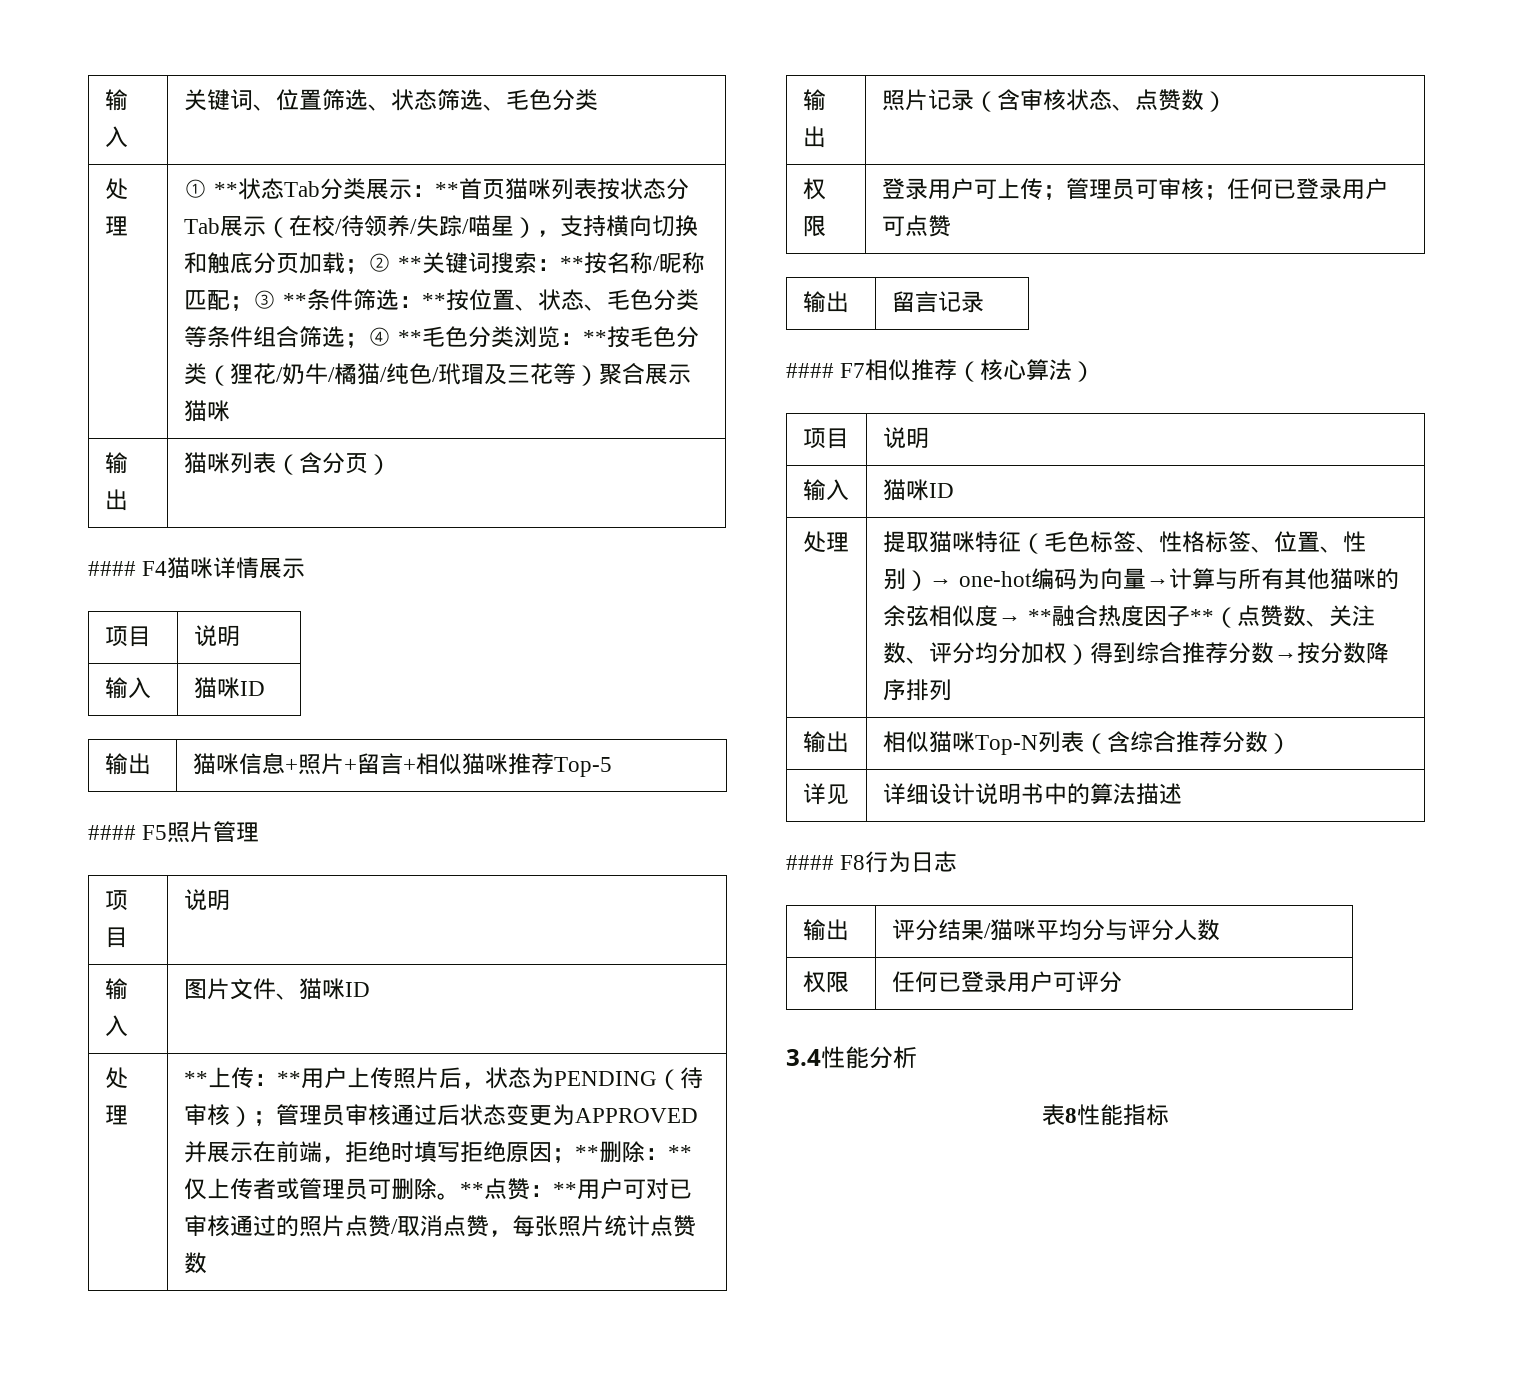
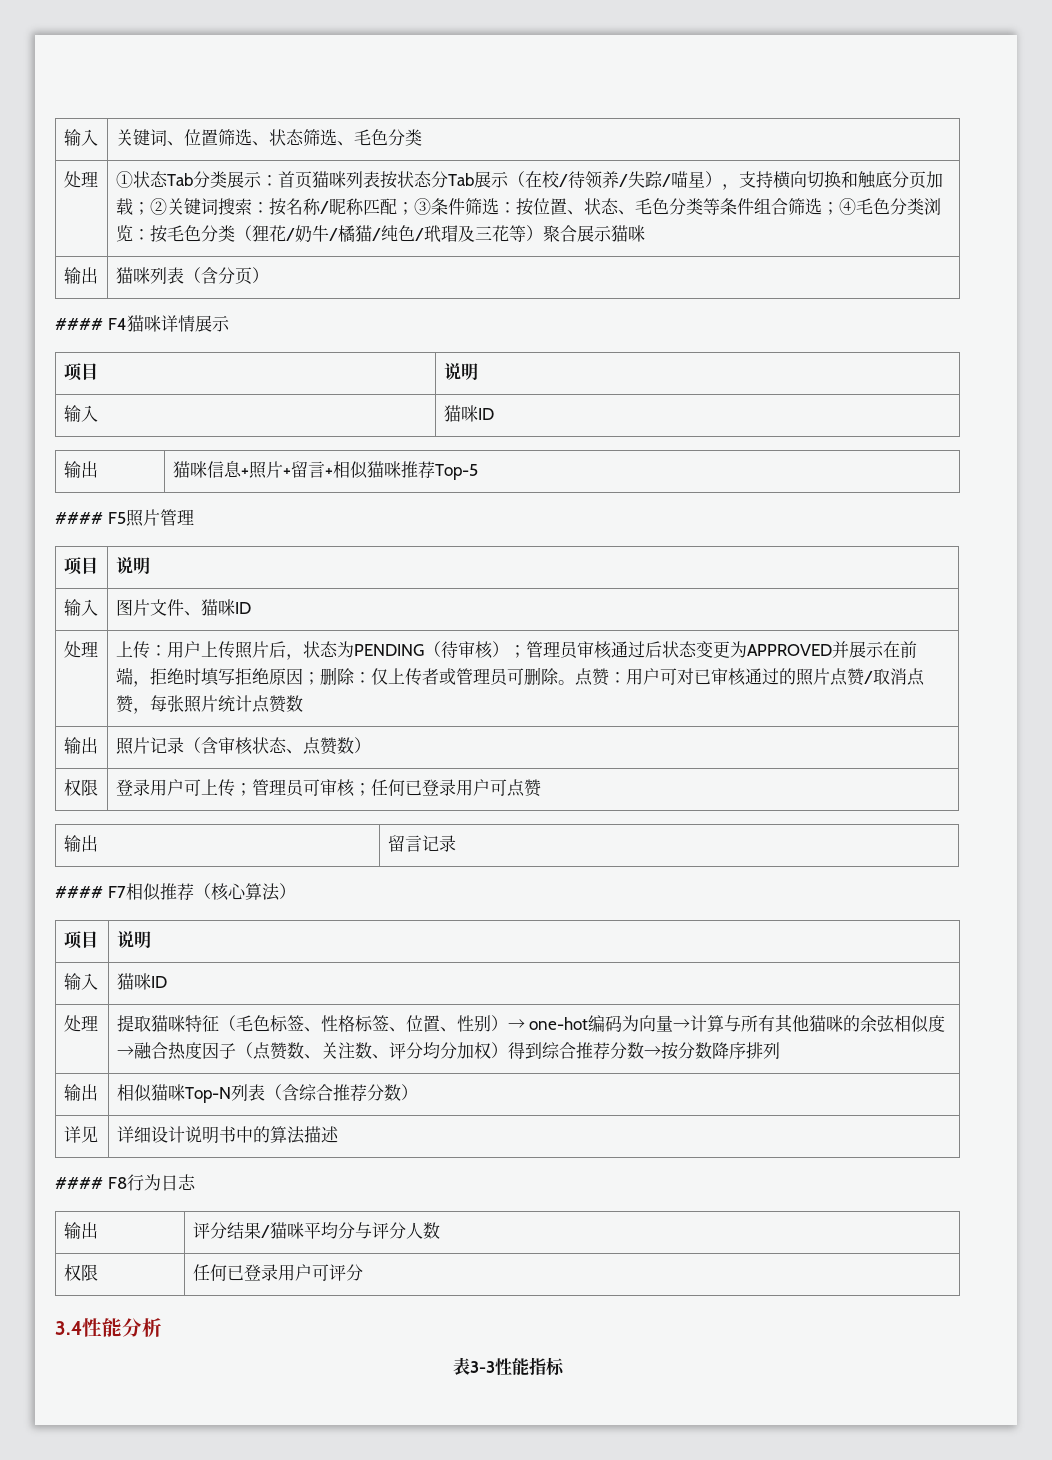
[213,182,238,197] ** -> (133, 179) none
[434,182,459,197] ** -> (278, 180) none
[397,256,422,271] ** -> (167, 206) none
[559,256,584,271] ** -> (269, 207) none
[282,293,307,308] ** -> (431, 206) none
[421,293,446,308] ** -> (516, 207) none
[397,330,422,345] ** -> (856, 206) none
[582,330,607,345] ** -> (150, 234) none
[184,1067,302,1089] **上传：** -> [115,641,167,659] 上传：
[575,1141,693,1163] **删除：** -> [319,667,371,685] 删除：
[460,1178,578,1200] **点赞：** -> [574,668,626,686] 点赞：
[1027,609,1052,624] ** -> (134, 1051) none
[1189,609,1214,624] ** -> (236, 1051) none
[1065,1108,1077,1123] 8 -> [469,1361,495,1373] 3-3

